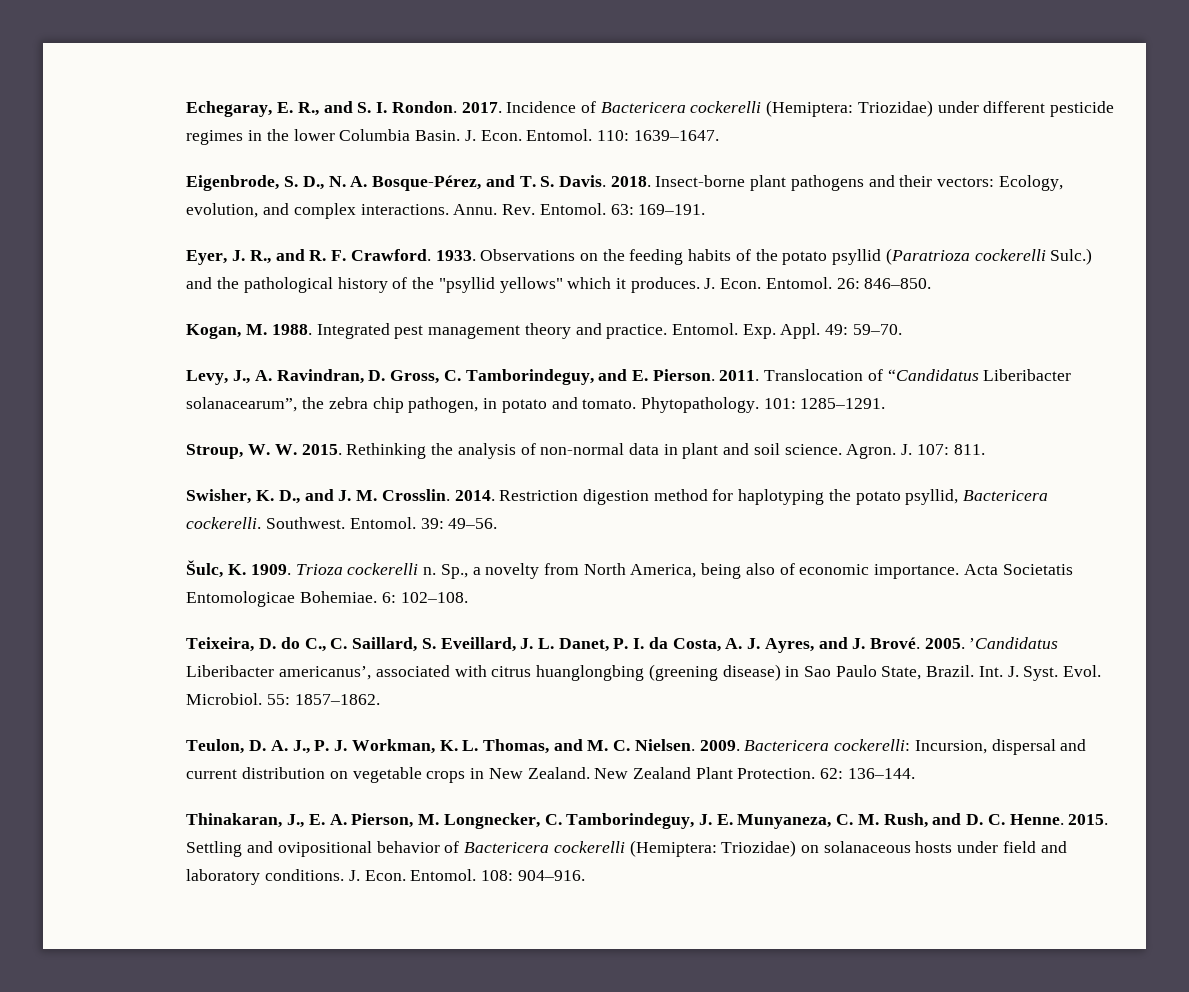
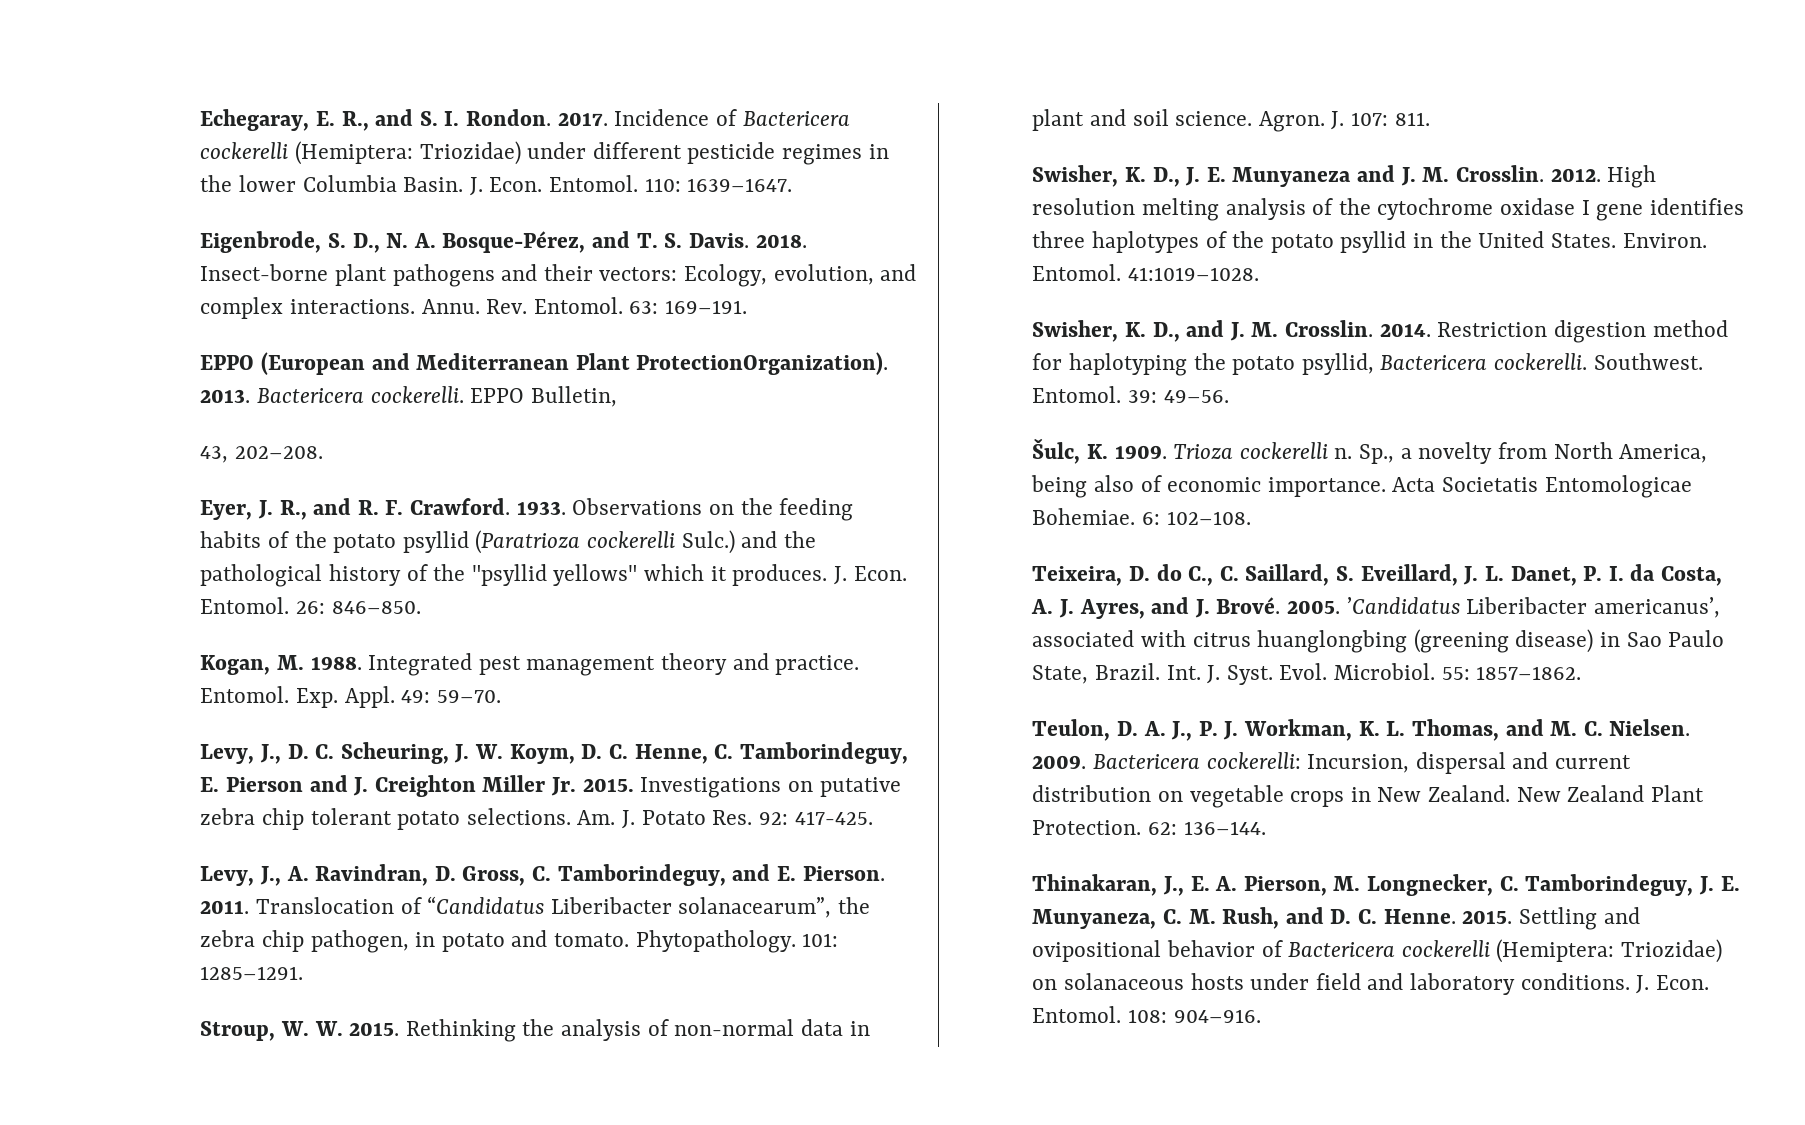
(706, 209) none -> [200,352,889,375] [200,386,617,407] [200,446,324,463] // EPPO (European and Mediterranean Plant ProtectionOrganization). 2013. Bactericera cockerelli. EPPO Bulletin, // 43, 202–208.
(902, 329) none -> [200,742,908,764] [200,775,901,798] [200,808,873,830] // Levy, J., D. C. Scheuring, J. W. Koym, D. C. Henne, C. Tamborindeguy, E. Pierson and J. Creighton Miller Jr. 2015. Investigations on putative zebra chip tolerant potato selections. Am. J. Potato Res. 92: 417-425.
(985, 449) none -> [1032,165,1657,188] [1032,198,1744,221] [1032,231,1707,253] [1032,264,1260,281] // Swisher, K. D., J. E. Munyaneza and J. M. Crosslin. 2012. High resolution melting analysis of the cytochrome oxidase I gene identifies three haplotypes of the potato psyllid in the United States. Environ. Entomol. 41:1019–1028.

